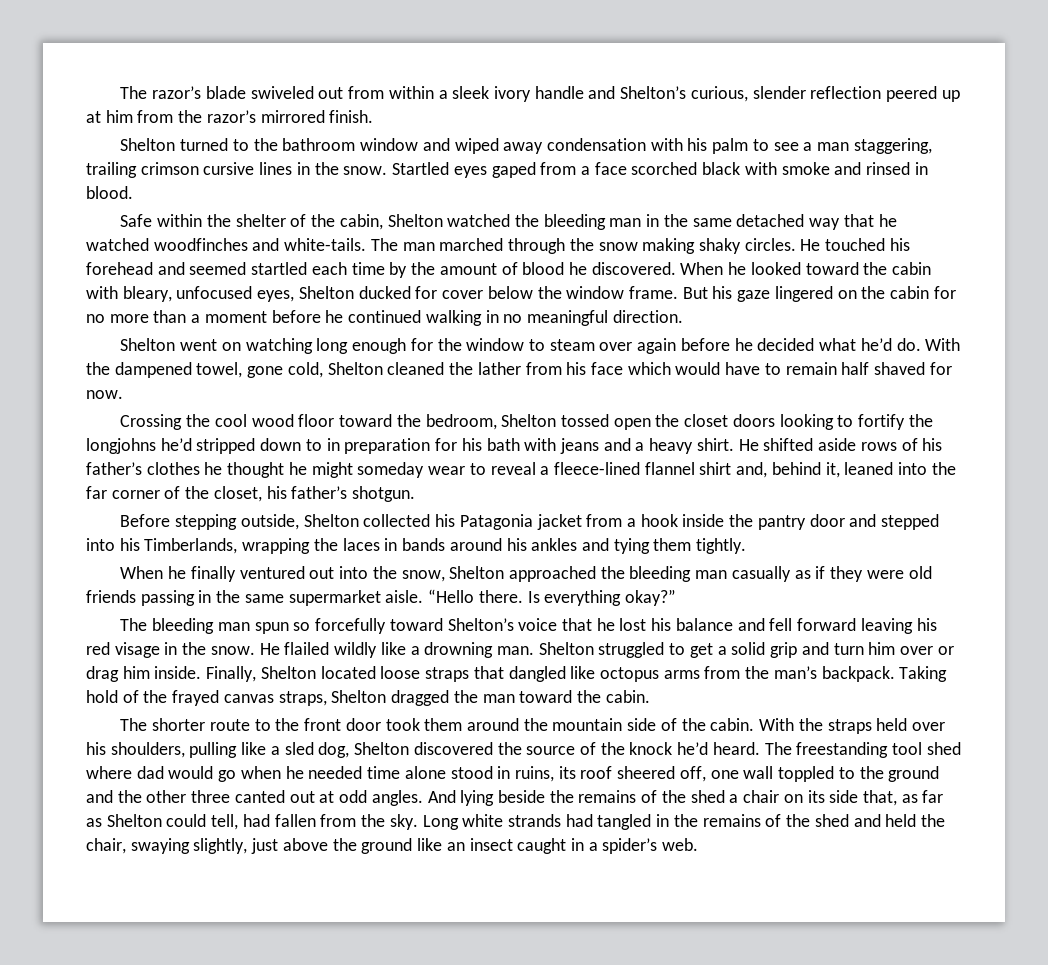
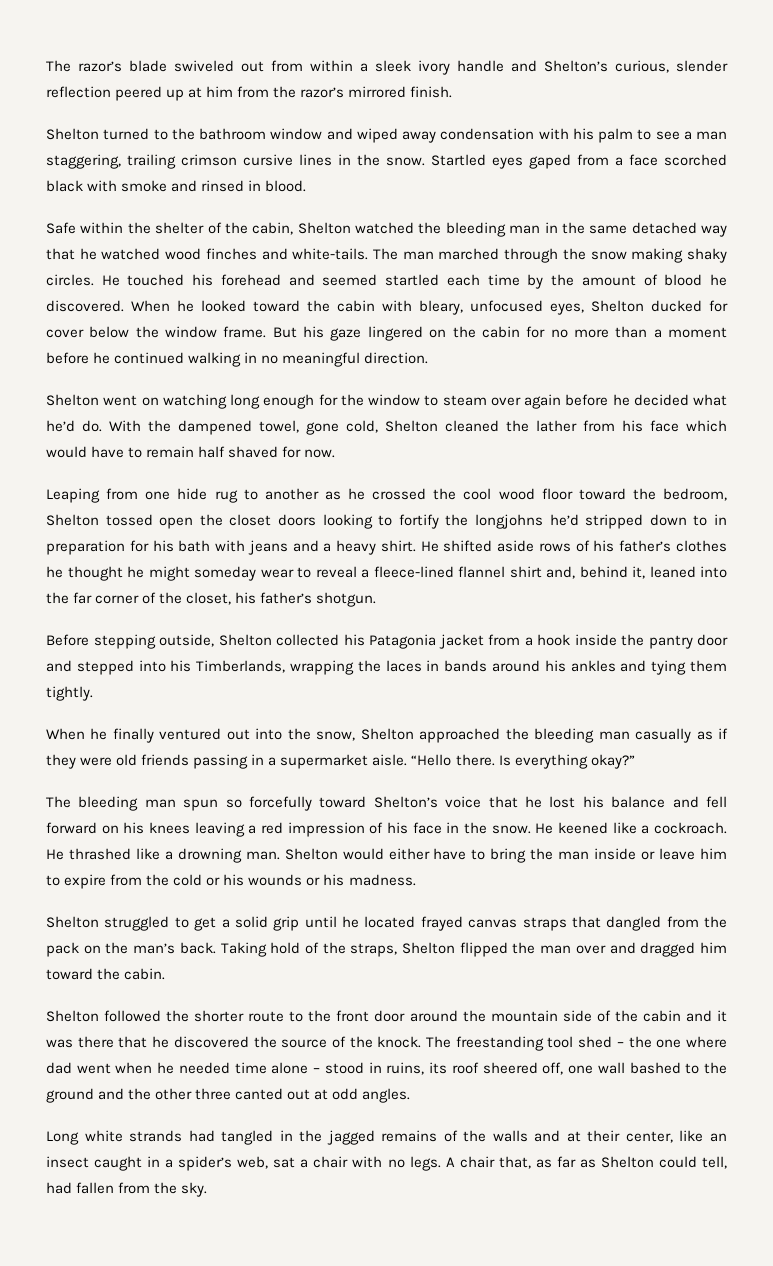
[153,238,248,251] woodfinches -> [165,248,257,260] wood finches
[120,414,183,430] Crossing -> [46,488,427,503] Leaping from one hide rug to another as he crossed
[216,590,284,603] the same -> [268,757,277,766] a
[860,618,937,634] [86,642,378,658] leaving his red visage in the snow. He flailed wildly -> [101,822,727,837] [46,848,131,860] on his knees leaving a red impression of his face in the snow. He keened like a cockroach. He thrashed
(594, 648) none -> [342,848,728,863] [46,874,416,889] [46,916,99,928] would either have to bring the man inside or leave him to expire from the cold or his wounds or his madness. // Shelton
[801,642,954,655] [86,666,895,682] and turn him over or drag him inside. Finally, Shelton located loose straps that dangled like octopus arms from the man’s backpack. -> [304,916,727,931] [46,942,216,957] until he located frayed canvas straps that dangled from the pack on the man’s back.
[172,690,274,706] frayed canvas -> (346, 948) none
[391,690,515,706] dragged the man -> [459,942,728,957] flipped the man over and dragged him
[120,718,148,731] The -> [46,1010,190,1022] Shelton followed the
[385,718,463,731] took them -> (406, 1016) none
[710,718,945,734] [86,742,410,758] cabin. With the straps held over his shoulders, pulling like a sled dog, Shelton -> [642,1010,727,1022] [46,1036,170,1048] cabin and it was there that he
[629,742,760,755] knock he’d heard. -> [377,1036,422,1048] knock.
[86,766,237,782] where dad would go -> [616,1036,728,1048] [46,1062,111,1074] – the one where dad went
(446, 772) none -> [313,1068,321,1073] –
[778,766,835,782] toppled -> [629,1062,681,1074] bashed
[427,790,859,806] And lying beside the remains of the shed a chair on its side -> [46,1130,727,1145] [46,1156,495,1171] // Long white strands had tangled in the jagged remains of the walls and at their center, like an insect caught in a spider’s web, sat a chair with no legs. A chair
[422,814,945,830] [86,838,699,854] Long white strands had tangled in the remains of the shed and held the chair, swaying slightly, just above the ground like an insect caught in a spider’s web. -> (208, 1189) none

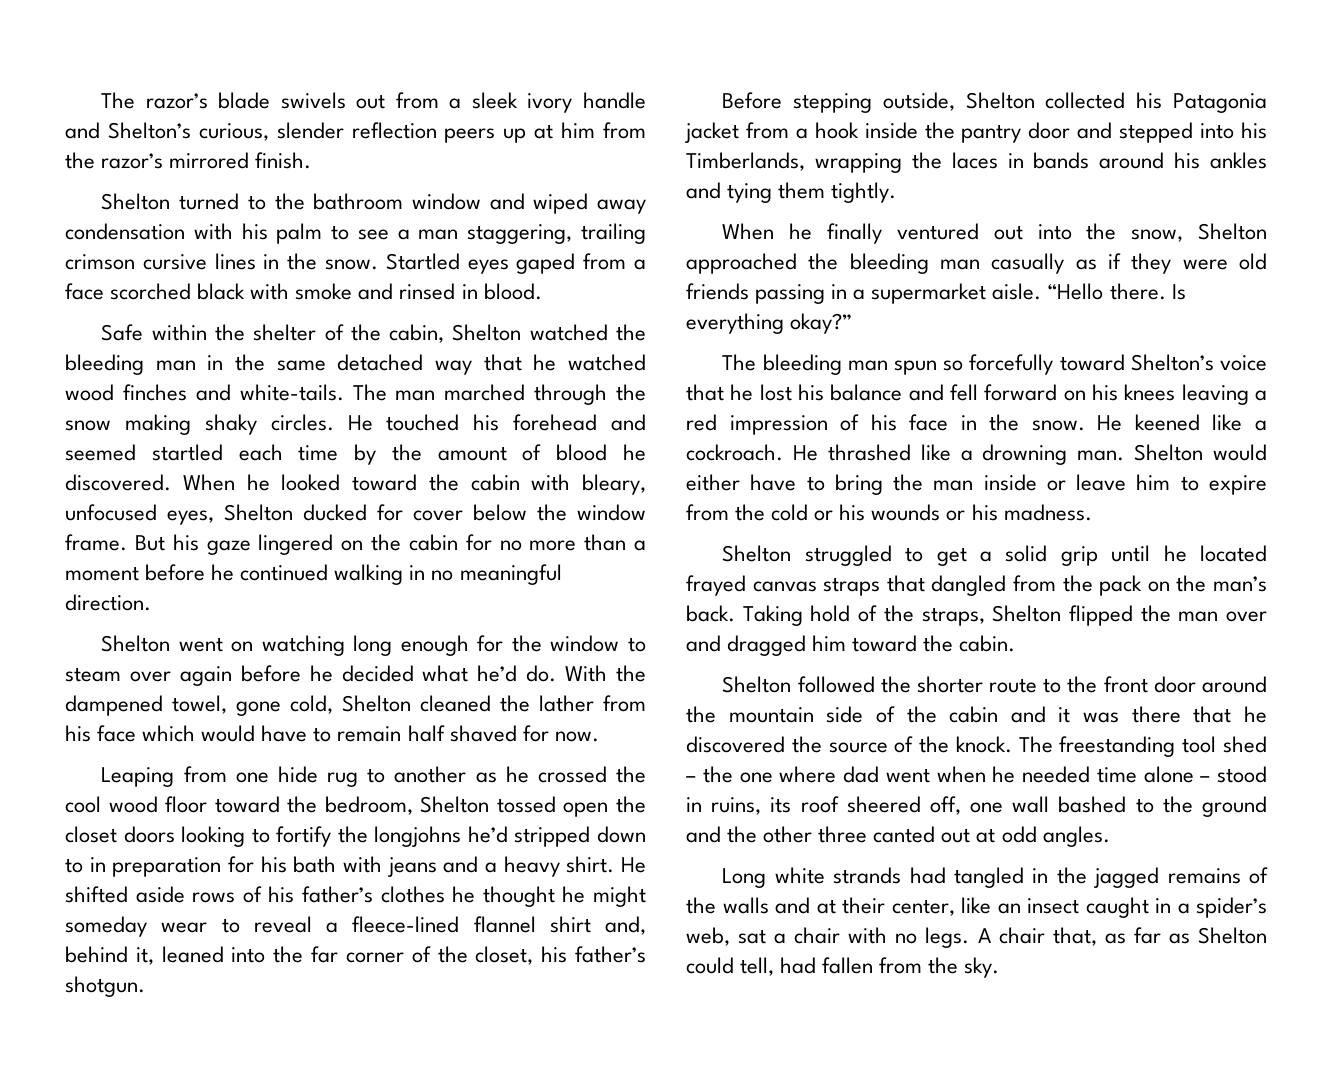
[174,60,234,72] swiveled -> [280,92,346,109] swivels
[310,60,353,72] within -> (439, 100) none
[115,86,163,101] peered -> [444,128,496,143] peers

